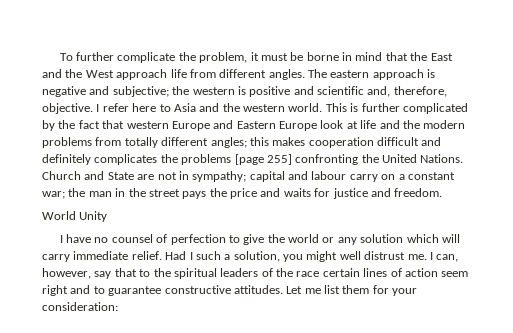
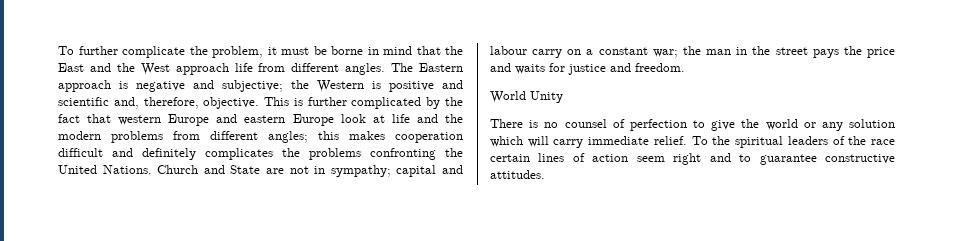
[330,70,370,78] eastern -> [419,63,463,72] Eastern
[192,87,235,95] western -> [317,80,364,92] Western
[96,103,323,112] I refer here to Asia and the western world. -> (260, 103) none
[236,121,276,129] Eastern -> [244,115,286,123] eastern
[124,137,158,148] totally -> (200, 135) none
[234,154,292,165] [page 255] -> (361, 154) none
[59,234,92,243] I have -> [490,119,539,128] There is
[165,251,459,262] [42,268,151,279] Had I such a solution, you might well distrust me. I can, however, say that to -> [691,136,708,145] To
[286,285,418,296] [42,302,118,311] Let me list them for your consideration: -> (545, 174) none

